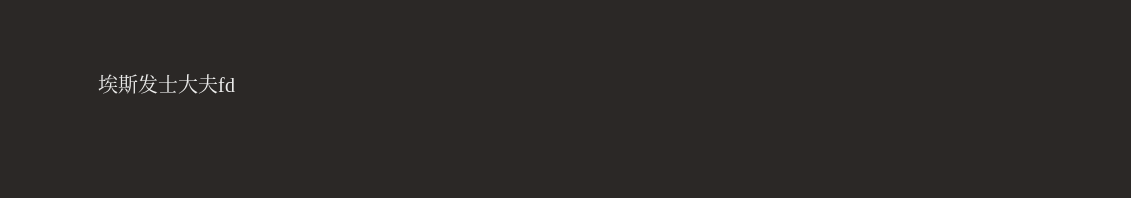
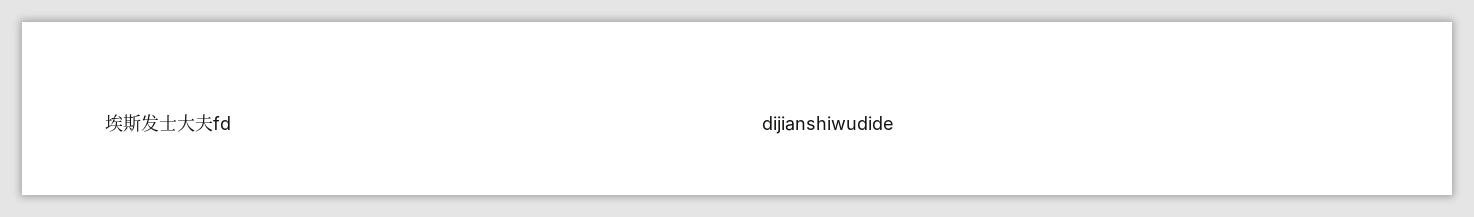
(235, 84) none -> [762,116,894,134] // dijianshiwudide

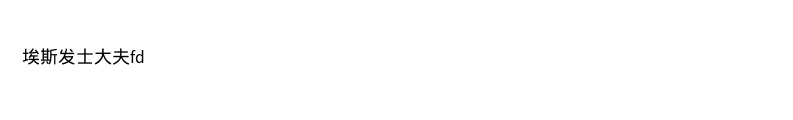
[762,116,894,134] // dijianshiwudide -> (145, 57) none

